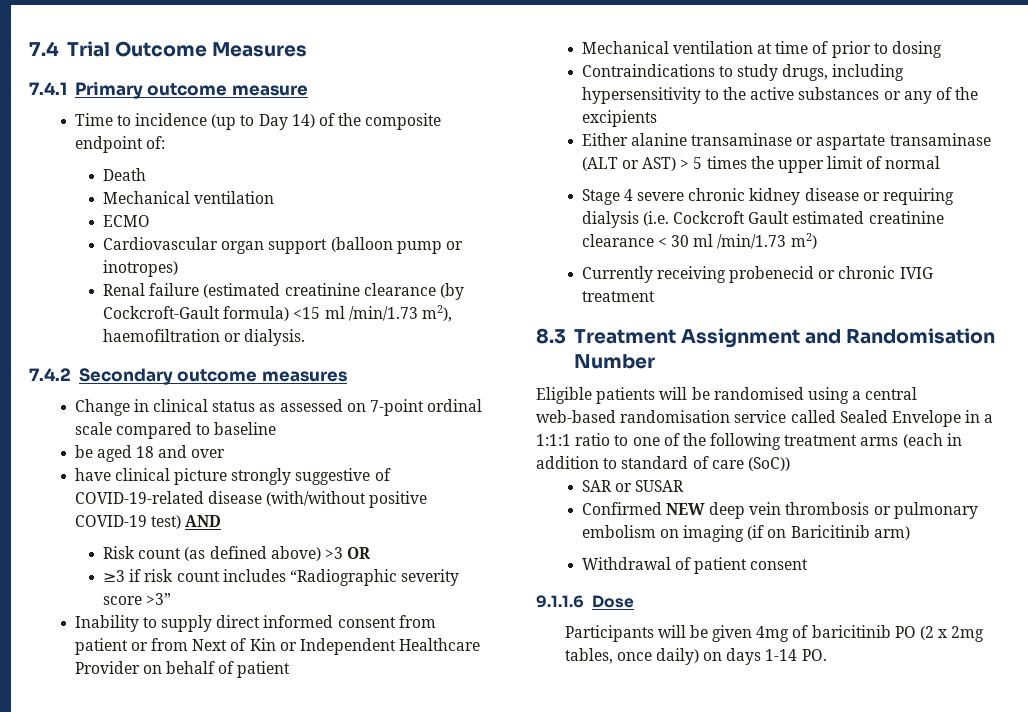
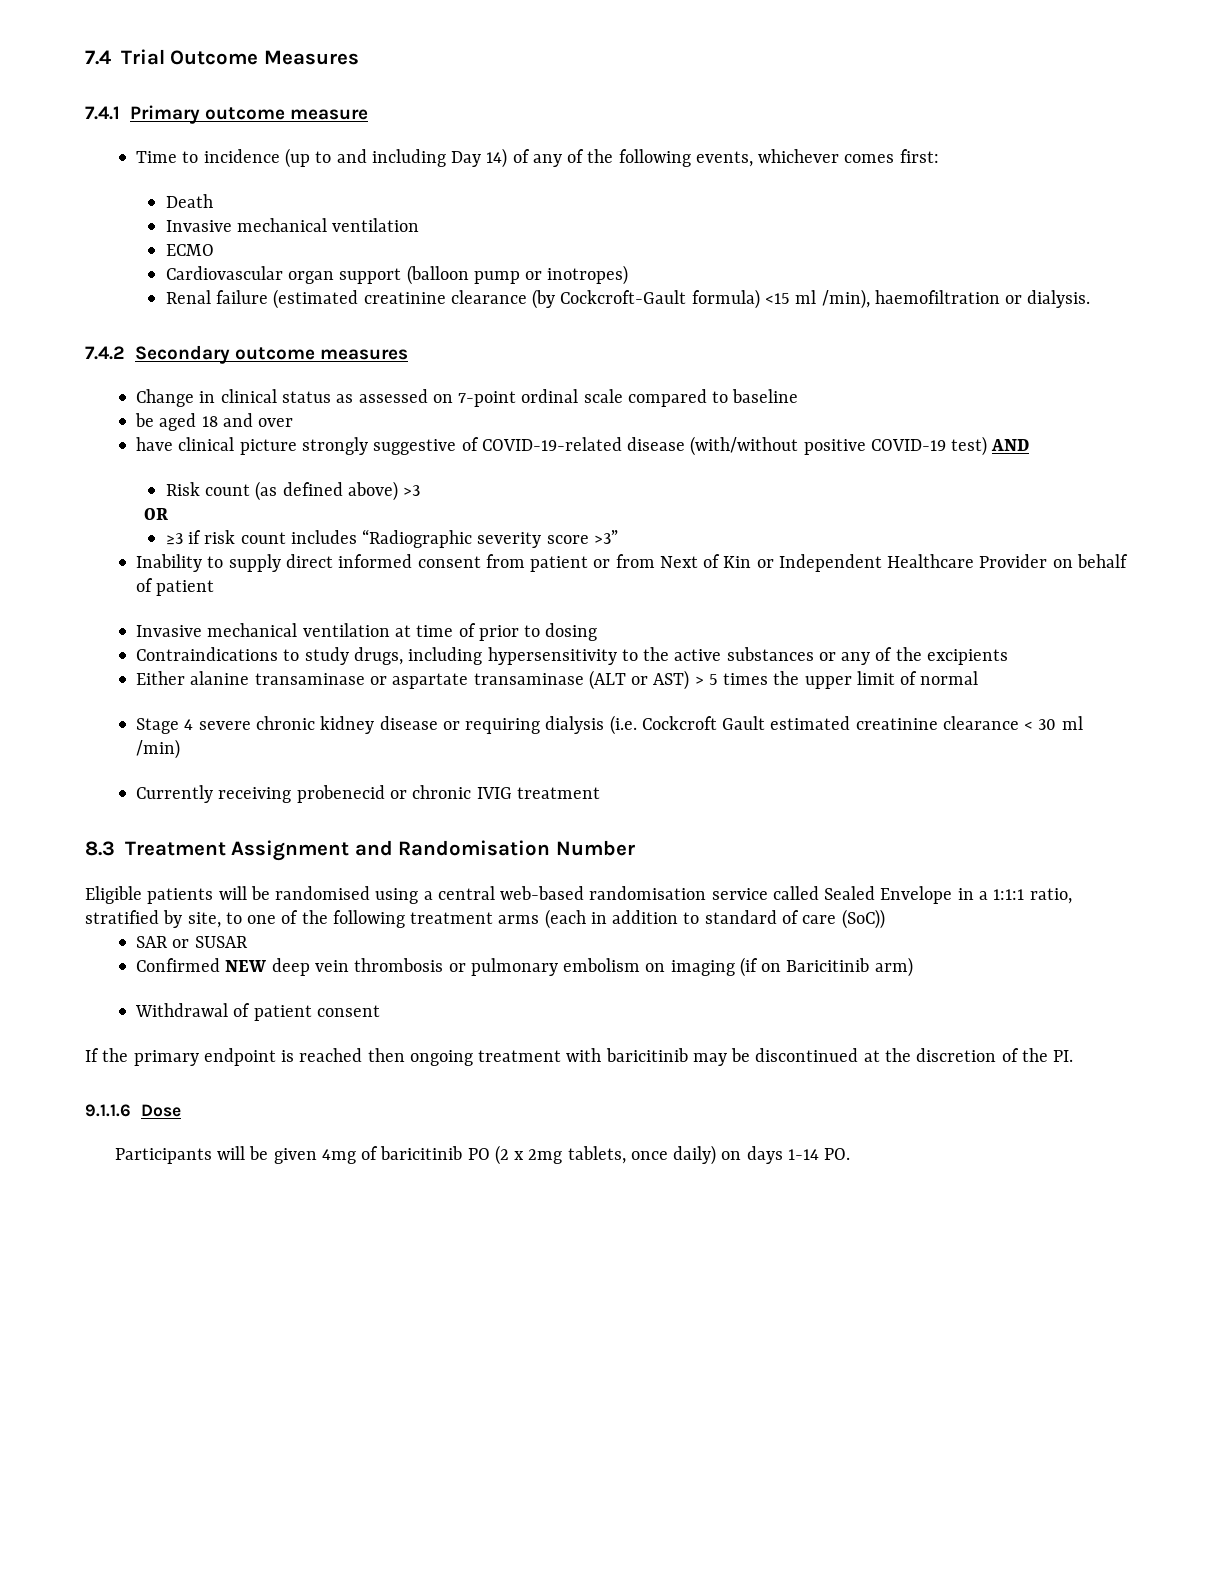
(255, 120) none -> [336,149,446,167] and including
[338,113,442,130] [74,136,165,153] the composite endpoint of: -> [532,149,939,167] any of the following events, whichever comes first:
[103,191,191,204] Mechanical -> [165,218,328,232] Invasive mechanical
[348,305,453,322] /min/1.73 m2), -> [821,289,870,309] /min),
(344, 553) none -> (421, 490) //
[581,41,669,54] Mechanical -> [136,623,298,637] Invasive mechanical
[717,233,817,249] /min/1.73 m2) -> [136,739,181,759] /min)
[575,433,611,446] ratio -> [1029,888,1072,904] [85,910,221,928] ratio, stratified by site,
(809, 564) none -> [85,1048,1074,1066] // If the primary endpoint is reached then ongoing treatment with baricitinib may be discontinued at the discretion of the PI.
[564,648,613,664] tables, -> [567,1146,626,1164] tablets,

